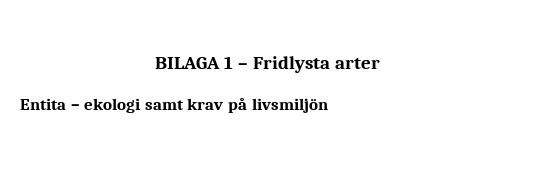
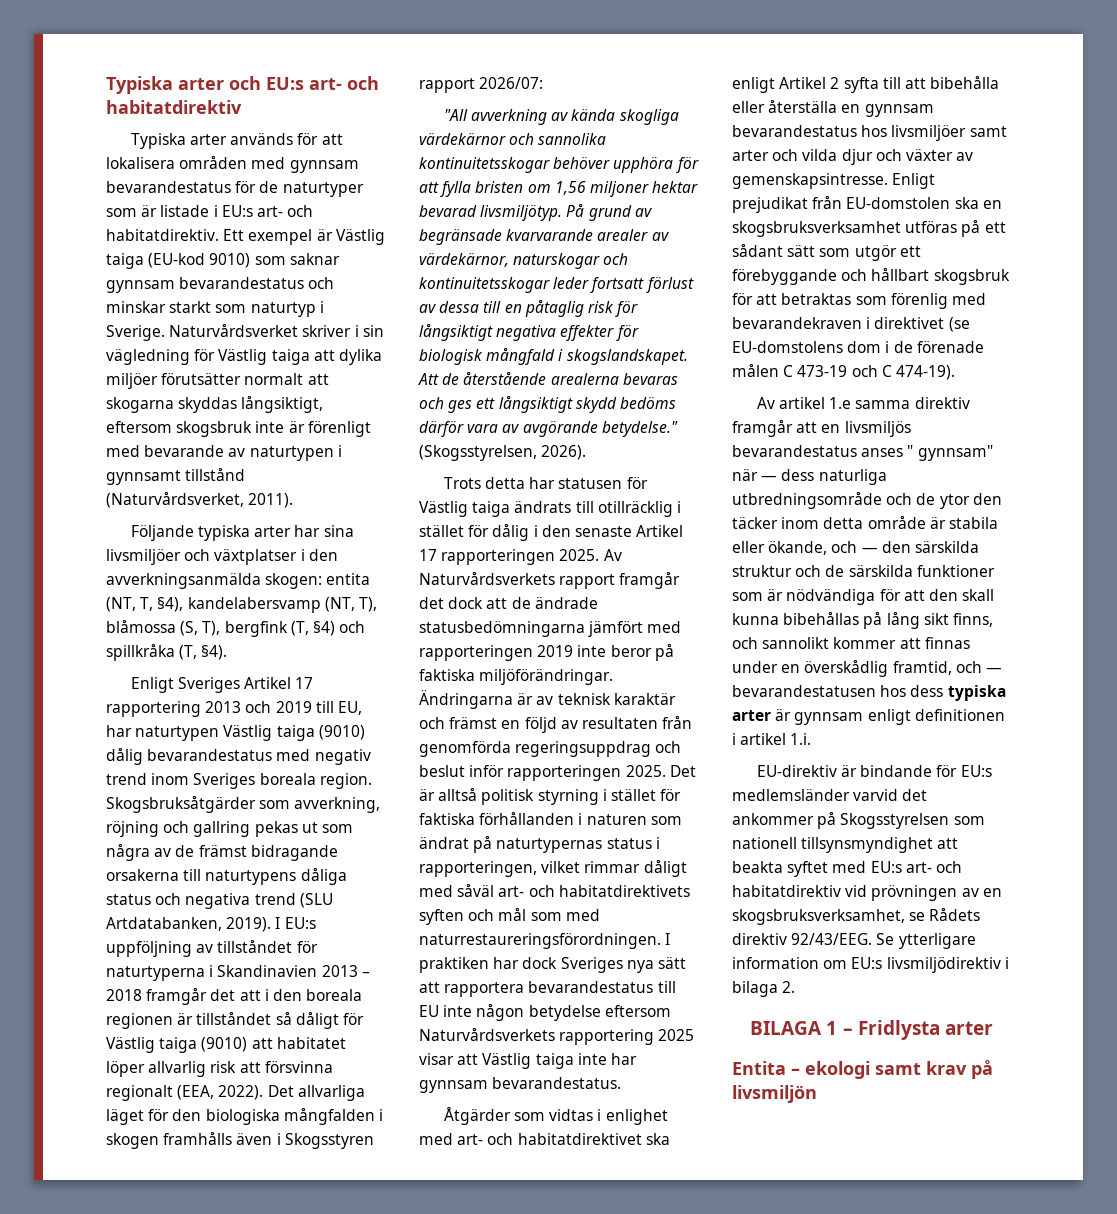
(154, 63) none -> [106,76,379,94] [106,100,242,114] [130,133,343,149] [106,156,359,173] [106,181,364,197] [106,205,314,217] [106,229,385,245] [106,253,340,269] [106,277,335,293] [106,301,324,317] [106,324,384,341] [106,349,382,365] [106,373,329,389] [106,396,324,413] [106,421,371,437] [106,445,342,461] [106,468,246,485] [106,492,294,508] [130,525,354,541] [106,549,338,565] [106,573,371,589] [106,597,377,613] [106,620,366,637] [106,644,228,661] [130,677,314,693] [106,701,362,717] [106,725,365,741] [106,748,371,765] [106,773,372,789] [106,796,381,813] [106,821,353,837] [106,844,338,861] [106,868,347,885] [106,893,333,909] [106,917,316,932] [106,940,318,957] [106,965,370,981] [106,988,363,1005] [106,1012,364,1029] [106,1037,346,1053] [106,1061,333,1077] [106,1085,365,1101] [106,1108,383,1125] [106,1132,374,1149] [419,77,544,93] [443,109,679,125] [419,133,607,145] [419,157,699,173] [419,181,699,197] [419,204,652,221] [419,229,669,245] [419,253,629,269] [419,277,694,293] [419,300,639,317] [419,324,639,341] [419,348,688,365] [418,372,678,385] [419,396,676,413] [419,421,678,437] [419,445,587,461] [443,477,648,489] [419,501,681,517] [419,524,684,541] [419,549,622,565] [419,572,681,589] [419,597,598,609] [419,621,682,637] [419,644,674,661] [419,669,614,685] [419,690,676,709] [419,716,693,733] [419,741,682,757] [419,765,696,781] [419,788,682,805] [419,812,682,825] [419,836,660,853] [419,860,687,877] [419,884,690,897] [419,908,600,925] [419,933,671,949] [419,957,686,973] [419,981,676,997] [419,1004,671,1021] [419,1028,695,1045] [419,1053,637,1069] [419,1077,622,1093] [443,1107,668,1125] [419,1133,670,1145] [732,76,1000,93] [732,100,934,117] [732,125,1007,141] [732,149,974,165] [732,173,936,189] [732,196,1002,213] [732,220,1006,237] [732,244,921,261] [732,268,1010,285] [732,293,986,309] [732,317,970,332] [732,341,984,353] [732,364,955,380] [756,397,970,409] [732,420,911,437] [732,445,993,461] [732,469,887,485] [732,492,1002,509] [732,516,998,529] [732,541,979,555] [732,565,995,577] [732,589,995,605] [732,612,993,629] [732,637,970,649] [732,660,1002,677] [732,685,1006,701] [732,709,1005,725] [732,733,812,745] [756,765,992,777] [732,789,928,801] [732,812,985,829] [732,837,959,853] [732,861,962,877] [732,885,1002,901] [732,908,981,925] [732,933,976,949] [732,957,1009,973] [732,981,796,997] Typiska arter och EU:s art- och habitatdirektiv // Typiska arter används för att lokalisera områden med gynnsam bevarandestatus för de naturtyper som är listade i EU:s art- och habitatdirektiv. Ett exempel är Västlig taiga (EU-kod 9010) som saknar gynnsam bevarandestatus och minskar starkt som naturtyp i Sverige. Naturvårdsverket skriver i sin vägledning för Västlig taiga att dylika miljöer förutsätter normalt att skogarna skyddas långsiktigt, eftersom skogsbruk inte är förenligt med bevarande av naturtypen i gynnsamt tillstånd (Naturvårdsverket, 2011). // Följande typiska arter har sina livsmiljöer och växtplatser i den avverkningsanmälda skogen: entita (NT, T, §4), kandelabersvamp (NT, T), blåmossa (S, T), bergfink (T, §4) och spillkråka (T, §4). // Enligt Sveriges Artikel 17 rapportering 2013 och 2019 till EU, har naturtypen Västlig taiga (9010) dålig bevarandestatus med negativ trend inom Sveriges boreala region. Skogsbruksåtgärder som avverkning, röjning och gallring pekas ut som några av de främst bidragande orsakerna till naturtypens dåliga status och negativa trend (SLU Artdatabanken, 2019). I EU:s uppföljning av tillståndet för naturtyperna i Skandinavien 2013 – 2018 framgår det att i den boreala regionen är tillståndet så dåligt för Västlig taiga (9010) att habitatet löper allvarlig risk att försvinna regionalt (EEA, 2022). Det allvarliga läget för den biologiska mångfalden i skogen framhålls även i Skogsstyren rapport 2026/07: // "All avverkning av kända skogliga värdekärnor och sannolika kontinuitetsskogar behöver upphöra för att fylla bristen om 1,56 miljoner hektar bevarad livsmiljötyp. På grund av begränsade kvarvarande arealer av värdekärnor, naturskogar och kontinuitetsskogar leder fortsatt förlust av dessa till en påtaglig risk för långsiktigt negativa effekter för biologisk mångfald i skogslandskapet. Att de återstående arealerna bevaras och ges ett långsiktigt skydd bedöms därför vara av avgörande betydelse." (Skogsstyrelsen, 2026). // Trots detta har statusen för Västlig taiga ändrats till otillräcklig i stället för dålig i den senaste Artikel 17 rapporteringen 2025. Av Naturvårdsverkets rapport framgår det dock att de ändrade statusbedömningarna jämfört med rapporteringen 2019 inte beror på faktiska miljöförändringar. Ändringarna är av teknisk karaktär och främst en följd av resultaten från genomförda regeringsuppdrag och beslut inför rapporteringen 2025. Det är alltså politisk styrning i stället för faktiska förhållanden i naturen som ändrat på naturtypernas status i rapporteringen, vilket rimmar dåligt med såväl art- och habitatdirektivets syften och mål som med naturrestaureringsförordningen. I praktiken har dock Sveriges nya sätt att rapportera bevarandestatus till EU inte någon betydelse eftersom Naturvårdsverkets rapportering 2025 visar att Västlig taiga inte har gynnsam bevarandestatus. // Åtgärder som vidtas i enlighet med art- och habitatdirektivet ska enligt Artikel 2 syfta till att bibehålla eller återställa en gynnsam bevarandestatus hos livsmiljöer samt arter och vilda djur och växter av gemenskapsintresse. Enligt prejudikat från EU-domstolen ska en skogsbruksverksamhet utföras på ett sådant sätt som utgör ett förebyggande och hållbart skogsbruk för att betraktas som förenlig med bevarandekraven i direktivet (se EU-domstolens dom i de förenade målen C 473-19 och C 474-19). // Av artikel 1.e samma direktiv framgår att en livsmiljös bevarandestatus anses " gynnsam" när — dess naturliga utbredningsområde och de ytor den täcker inom detta område är stabila eller ökande, och — den särskilda struktur och de särskilda funktioner som är nödvändiga för att den skall kunna bibehållas på lång sikt finns, och sannolikt kommer att finnas under en överskådlig framtid, och — bevarandestatusen hos dess typiska arter är gynnsam enligt definitionen i artikel 1.i. // EU-direktiv är bindande för EU:s medlemsländer varvid det ankommer på Skogsstyrelsen som nationell tillsynsmyndighet att beakta syftet med EU:s art- och habitatdirektiv vid prövningen av en skogsbruksverksamhet, se Rådets direktiv 92/43/EEG. Se ytterligare information om EU:s livsmiljödirektiv i bilaga 2. //

